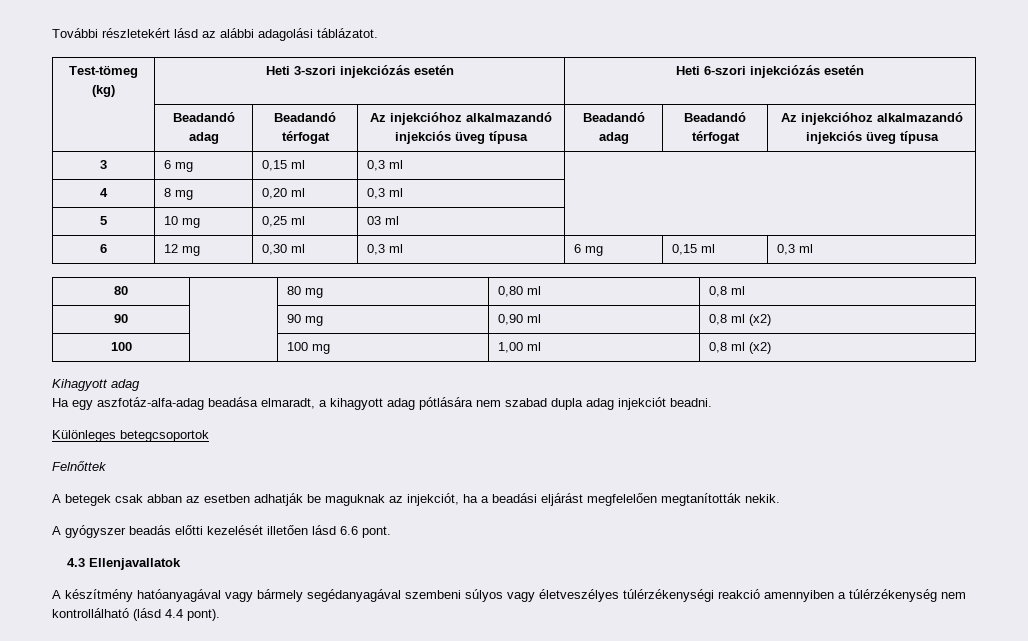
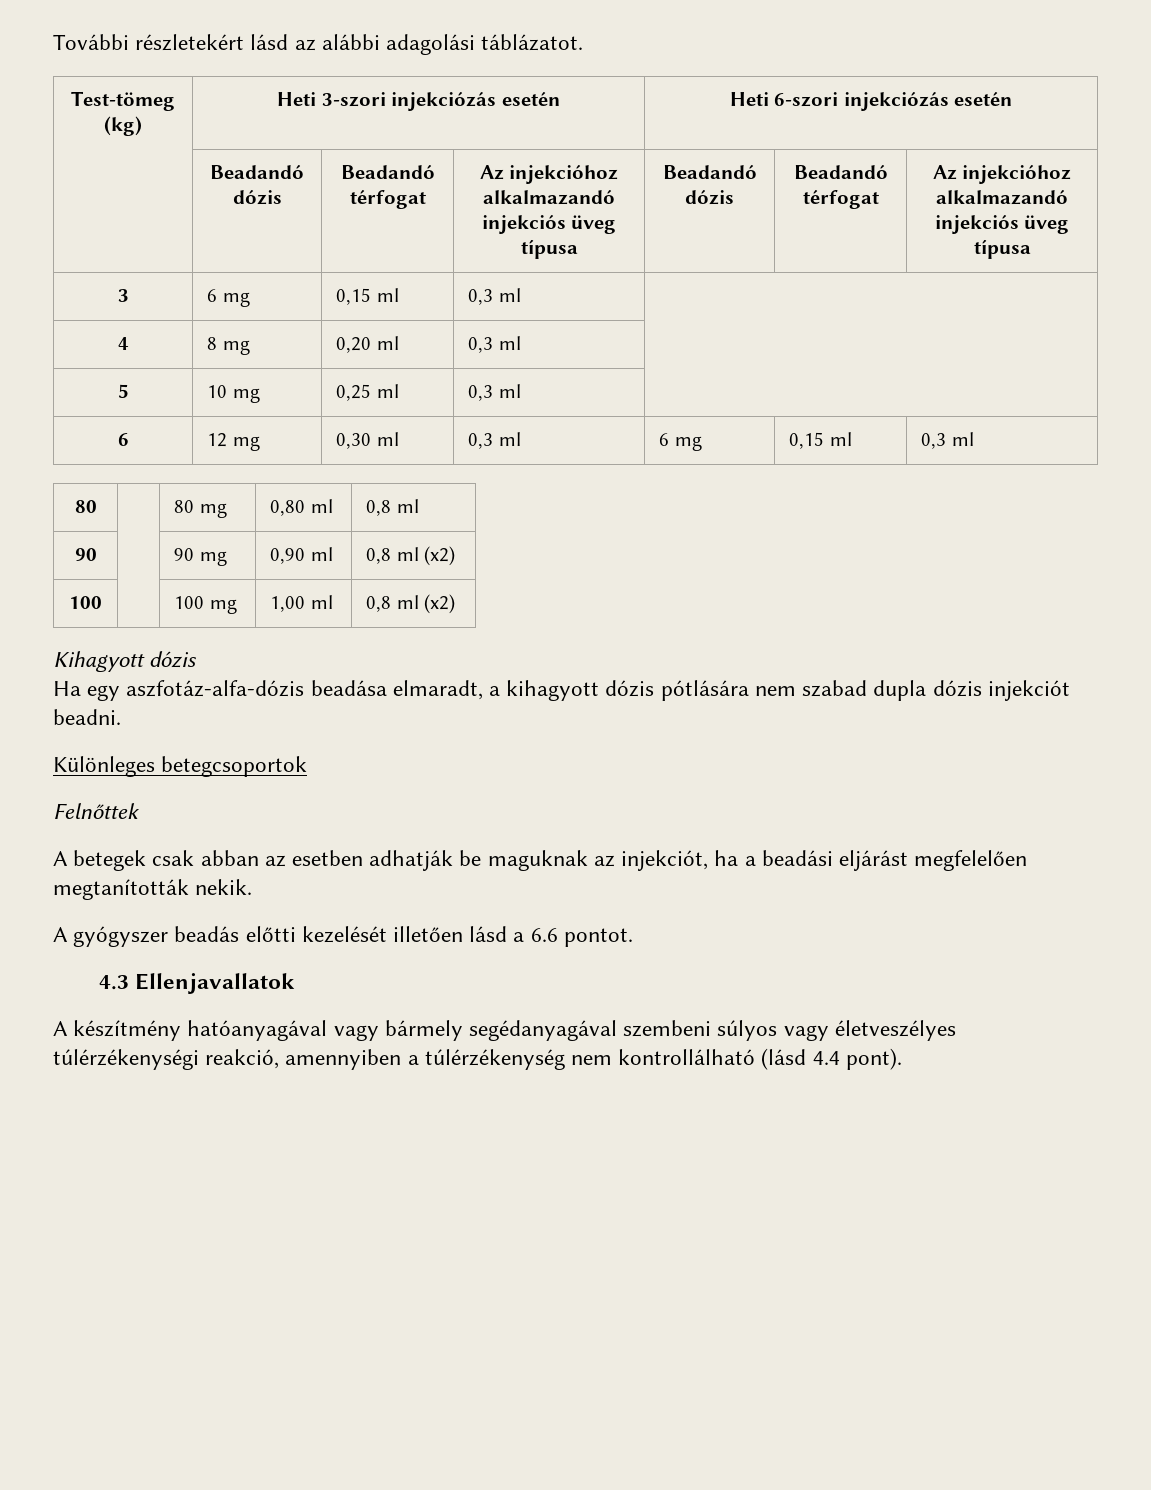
[188,132,219,144] adag -> [232,190,282,205] dózis
[598,132,629,144] adag -> [685,190,734,205] dózis
[367,216,382,225] 03 -> [468,385,494,401] 0,3
[111,379,140,391] adag -> [149,651,198,668] dózis
[97,397,204,410] aszfotáz-alfa-adag -> [126,680,305,697] aszfotáz-alfa-dózis
[387,398,415,410] adag -> [605,680,655,697] dózis
[586,398,614,410] adag -> [932,680,982,697] dózis
[340,526,391,538] 6.6 pont. -> [513,928,633,947] a 6.6 pontot.
[718,589,760,599] reakció -> [205,1049,280,1069] reakció,

